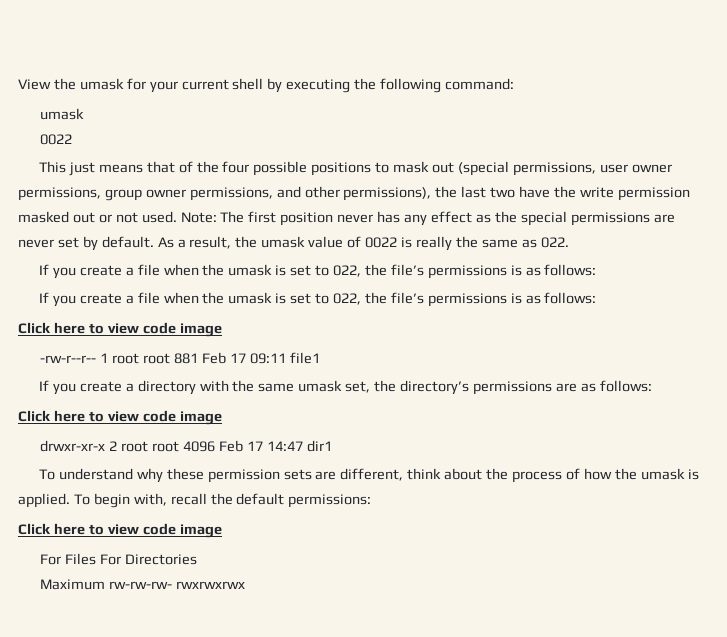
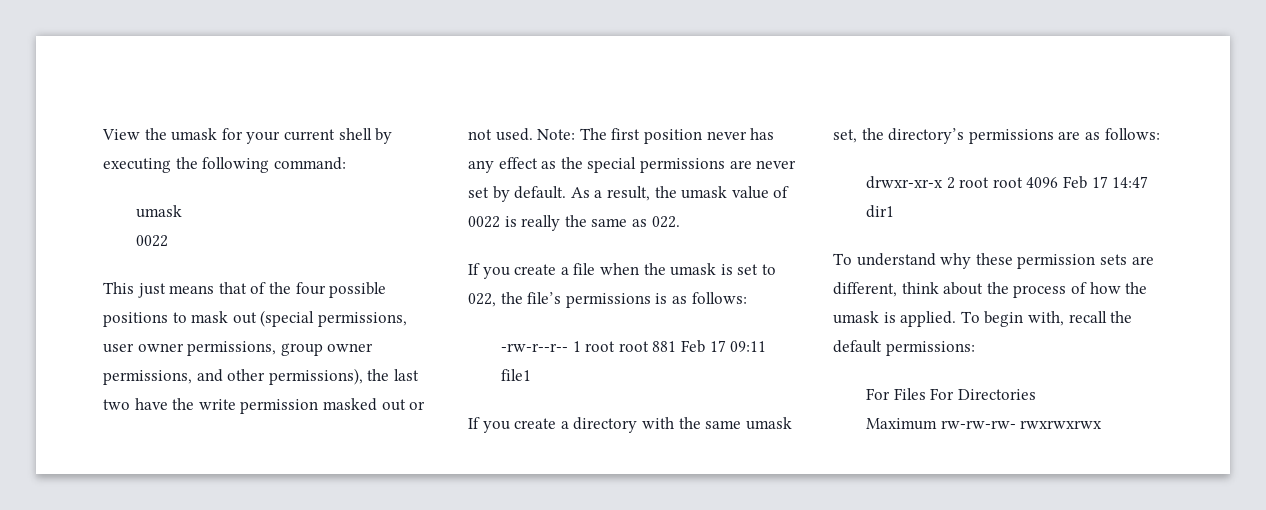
[38,292,597,307] [18,322,222,337] // If you create a file when the umask is set to 022, the file’s permissions is as follows: // Click here to view code image -> (747, 298) none
[18,410,222,425] // Click here to view code image -> (1160, 134) none
[18,523,222,538] // Click here to view code image -> (975, 348) none

